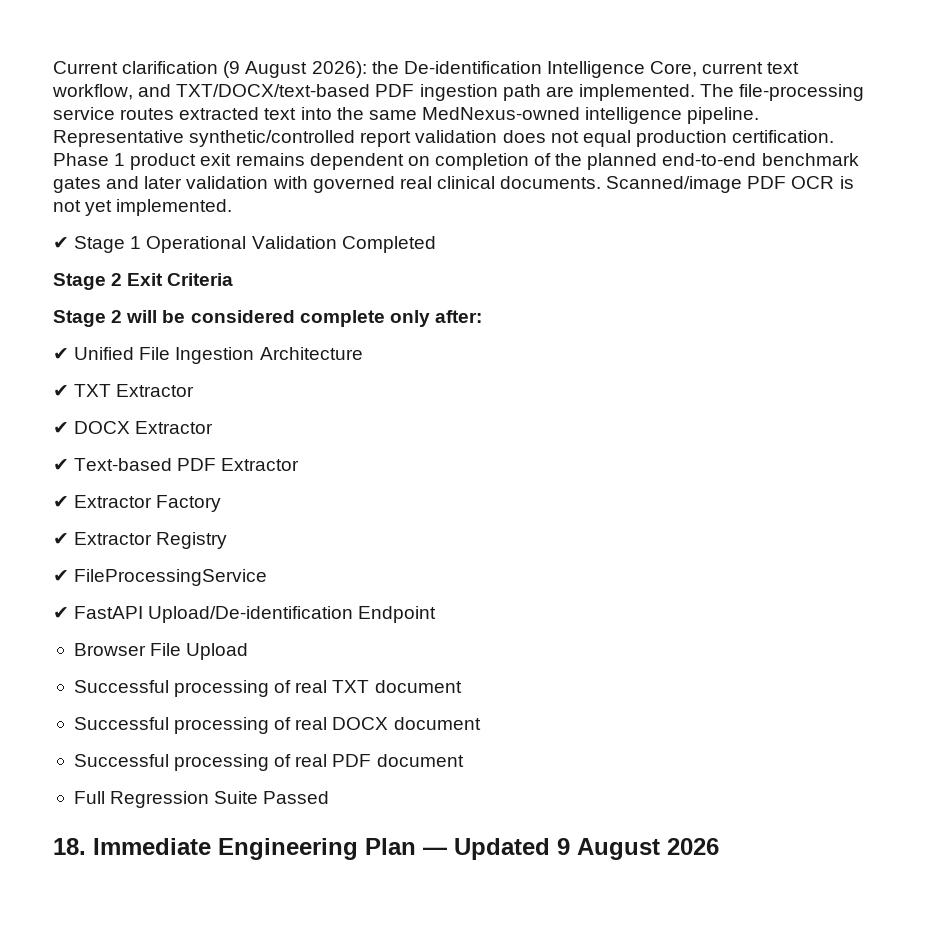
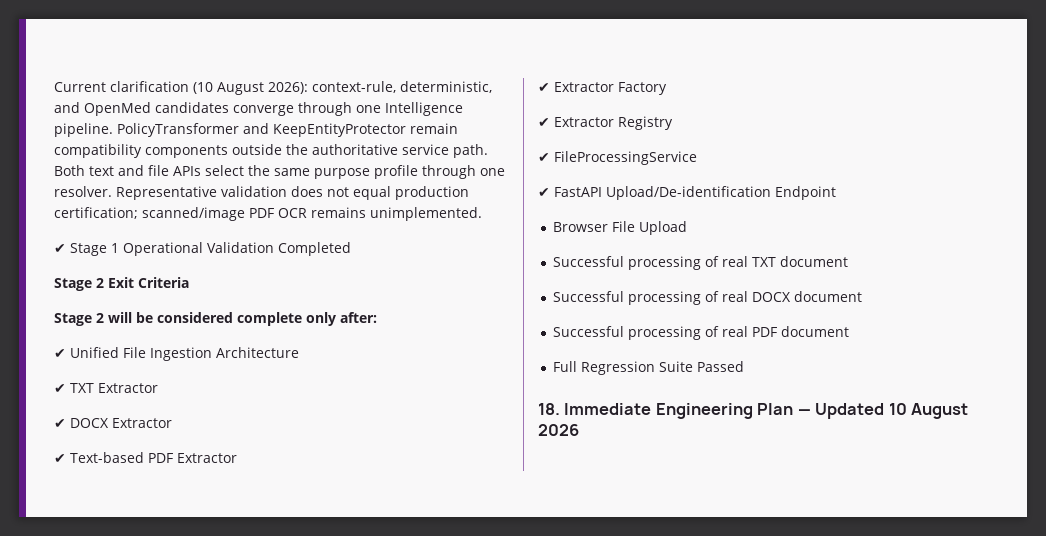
[223,61,241,78] (9 -> [193,82,213,94] (10
[371,61,800,78] [52,84,865,101] [53,107,760,124] [53,130,412,147] the De-identification Intelligence Core, current text workflow, and TXT/DOCX/text-based PDF ingestion path are implemented. The file-processing service routes extracted text into the same MedNexus-owned intelligence pipeline. Representative synthetic/controlled report -> [312,81,492,93] [54,102,463,116] [54,123,458,137] [54,144,488,158] [54,165,505,179] [54,186,217,200] context-rule, deterministic, and OpenMed candidates converge through one Intelligence pipeline. PolicyTransformer and KeepEntityProtector remain compatibility components outside the authoritative service path. Both text and file APIs select the same purpose profile through one resolver. Representative
[732,130,835,143] [53,153,859,170] [53,176,854,193] [53,199,233,216] certification. Phase 1 product exit remains dependent on completion of the planned end-to-end benchmark gates and later validation with governed real clinical documents. Scanned/image PDF OCR is not yet implemented. -> [54,207,482,221] certification; scanned/image PDF OCR remains unimplemented.
[557,838,570,855] 9 -> [888,403,907,415] 10

